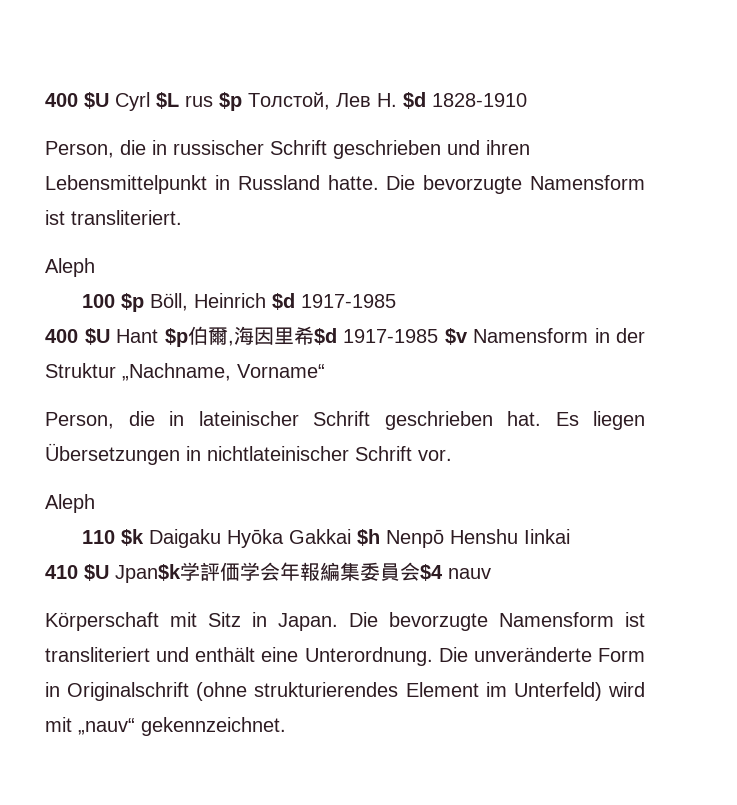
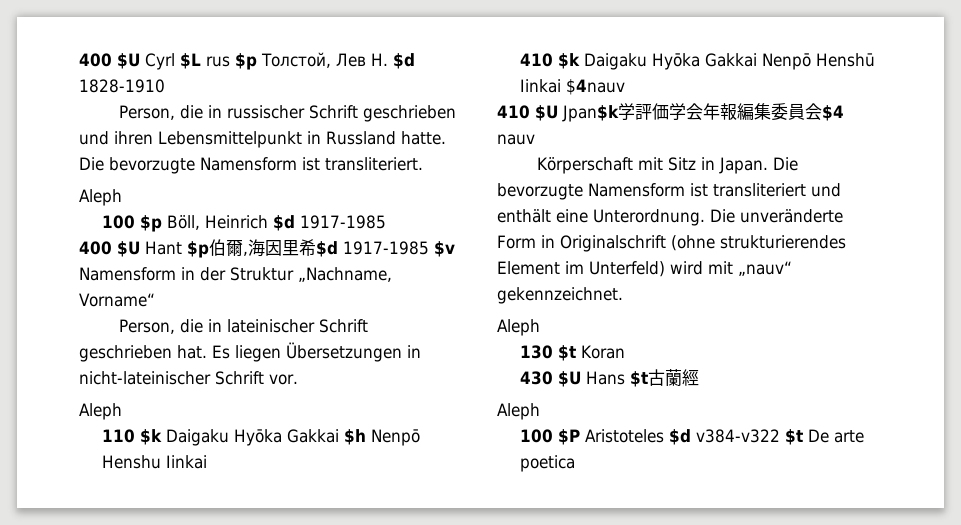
[207,446,349,461] nichtlateinischer -> [79,371,211,385] nicht-lateinischer
(571, 536) none -> [519,53,875,70] [519,79,625,95] // 410 $k Daigaku Hyōka Gakkai Nenpō Henshū Iinkai $4nauv
(286, 726) none -> [497,319,540,336] [519,345,625,361] [519,369,699,387] [497,403,540,420] [519,429,864,445] [519,455,575,472] // Aleph // 130 $t Koran // 430 $U Hans $t古蘭經 // Aleph // 100 $P Aristoteles $d v384-v322 $t De arte poetica

